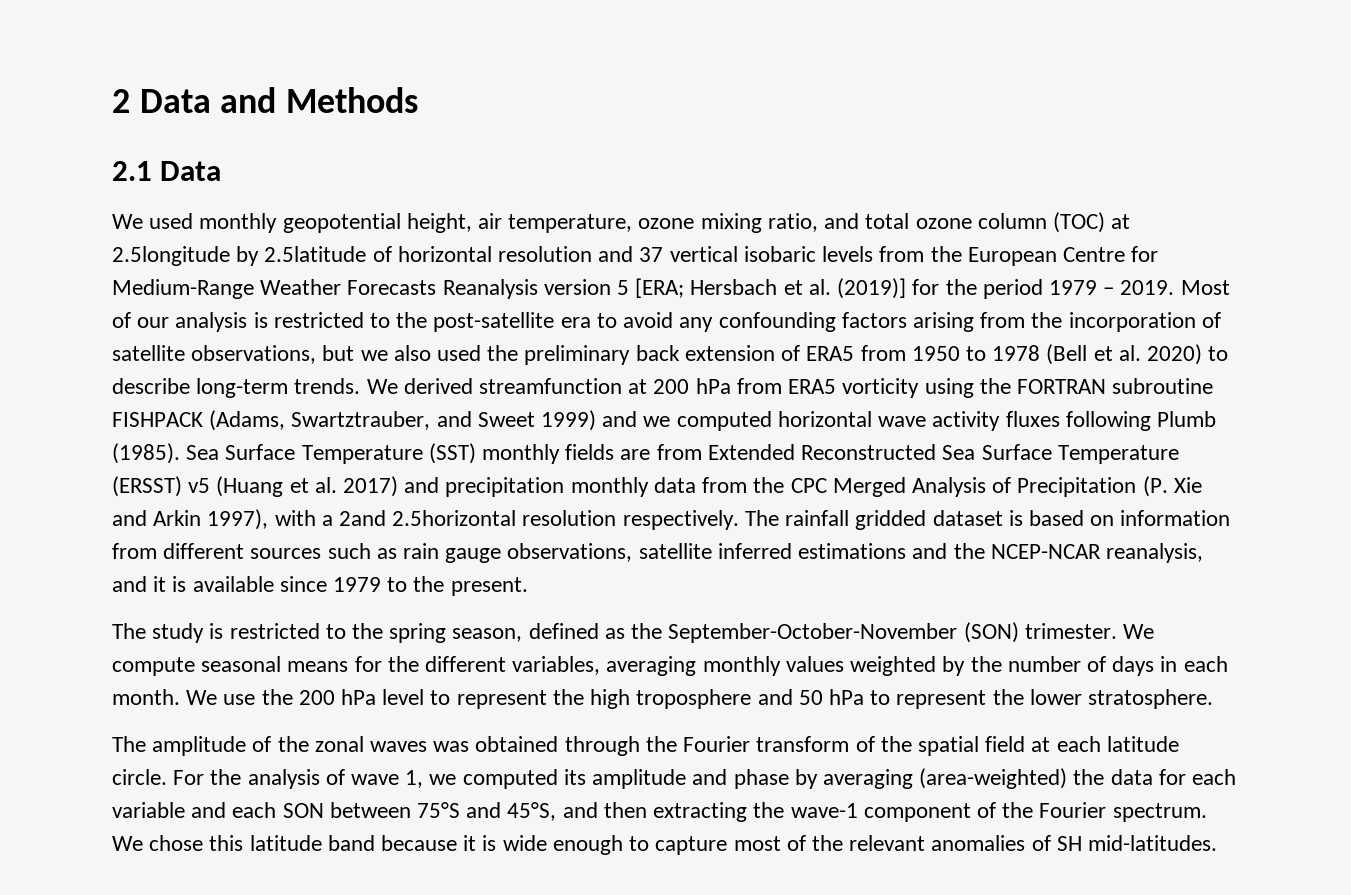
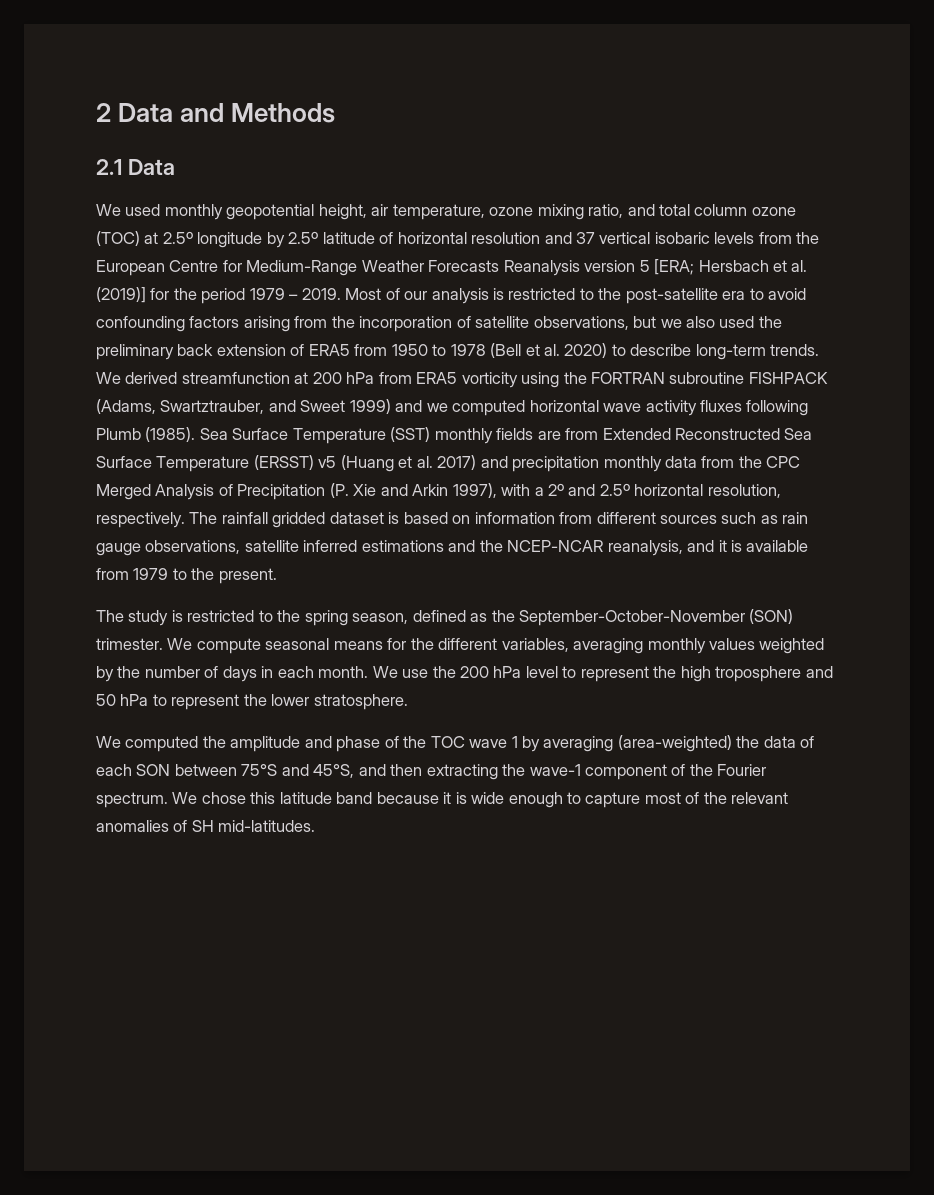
[915,212,1131,233] [112,246,367,266] ozone column (TOC) at 2.5longitude by 2.5latitude -> [694,204,796,216] [96,231,375,248] column ozone (TOC) at 2.5º longitude by 2.5º latitude
[679,317,714,332] any -> (807, 294) none
[339,510,617,526] 2and 2.5horizontal resolution -> [548,483,781,498] 2º and 2.5º horizontal resolution,
[279,576,327,592] since -> [96,568,129,580] from
[112,736,1179,756] [112,769,789,789] The amplitude of the zonal waves was obtained through the Fourier transform of the spatial field at each latitude circle. For the analysis of wave 1, we computed its amplitude and phase -> [96,736,518,752] We computed the amplitude and phase of the TOC wave 1
[1158,769,1236,785] [112,802,227,818] for each variable and -> [800,736,815,748] of

